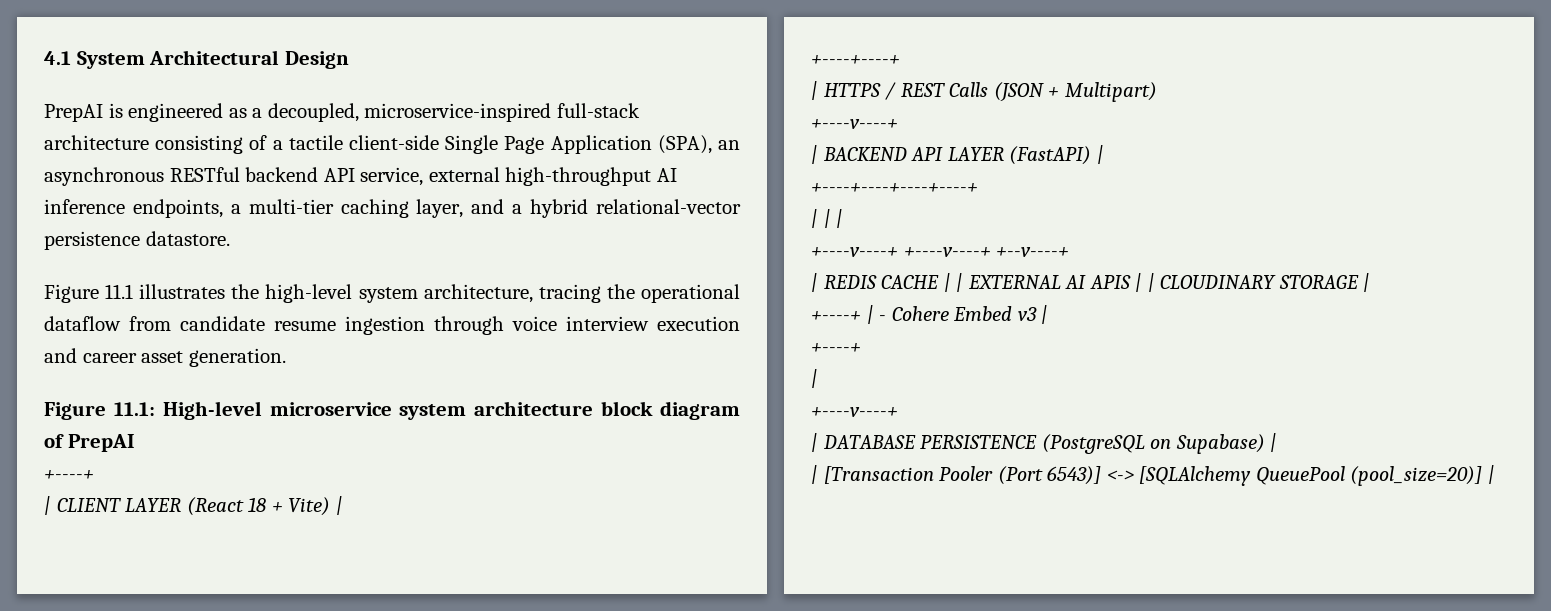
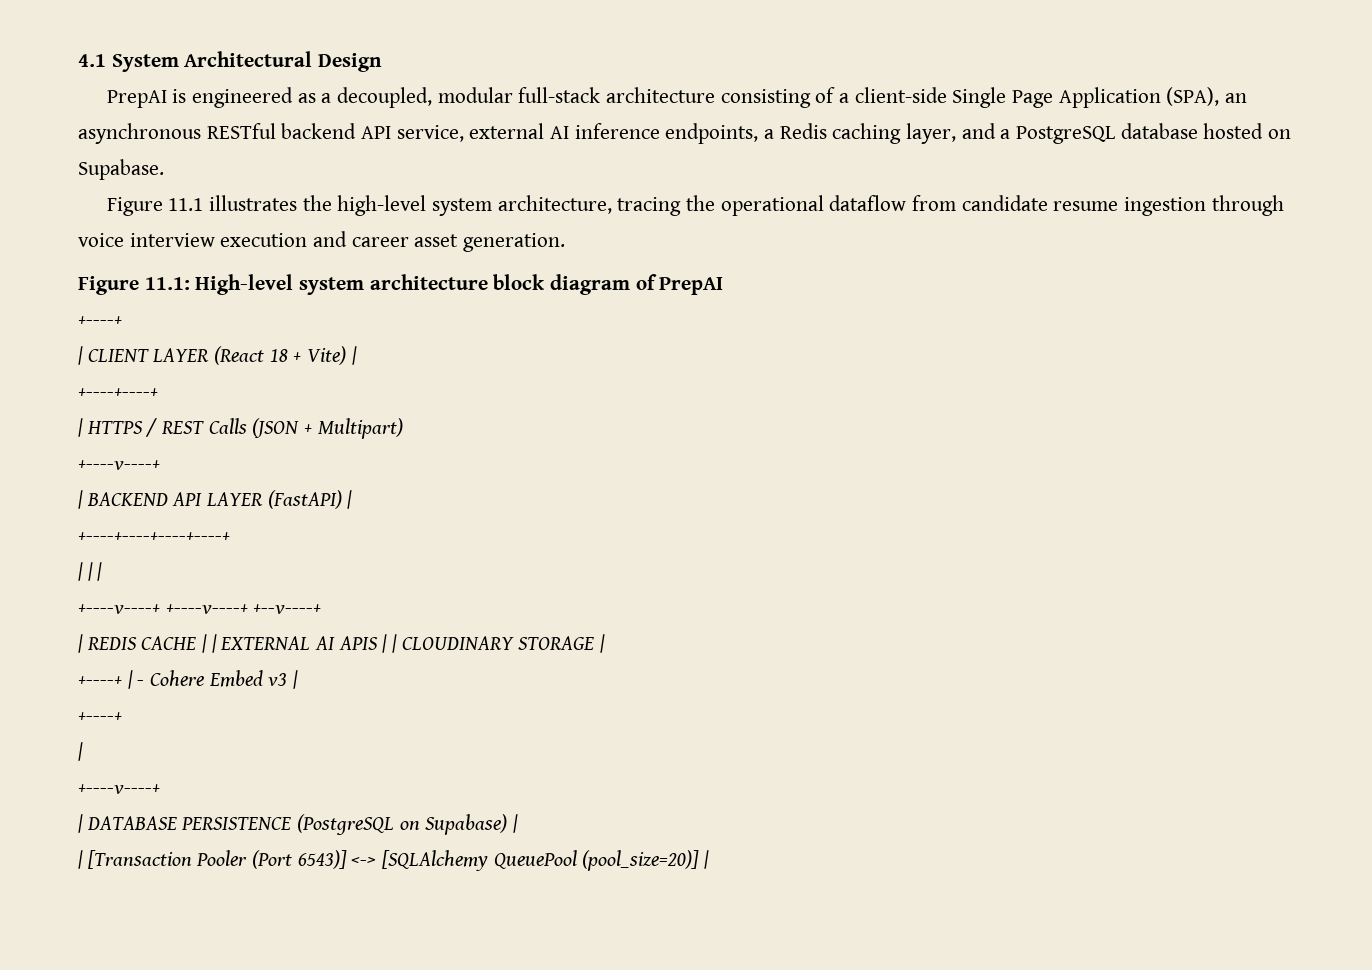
[364,103,552,122] microservice-inspired -> [437,87,513,103] modular
[288,135,343,150] tactile -> (849, 98) none
[505,167,652,186] high-throughput -> (545, 131) none
[248,199,334,214] multi-tier -> [779,123,827,139] Redis
[530,199,742,218] [44,231,230,250] hybrid relational-vector persistence datastore. -> [1016,123,1292,144] [78,159,164,180] PostgreSQL database hosted on Supabase.
[269,402,392,416] microservice -> (294, 284) none

